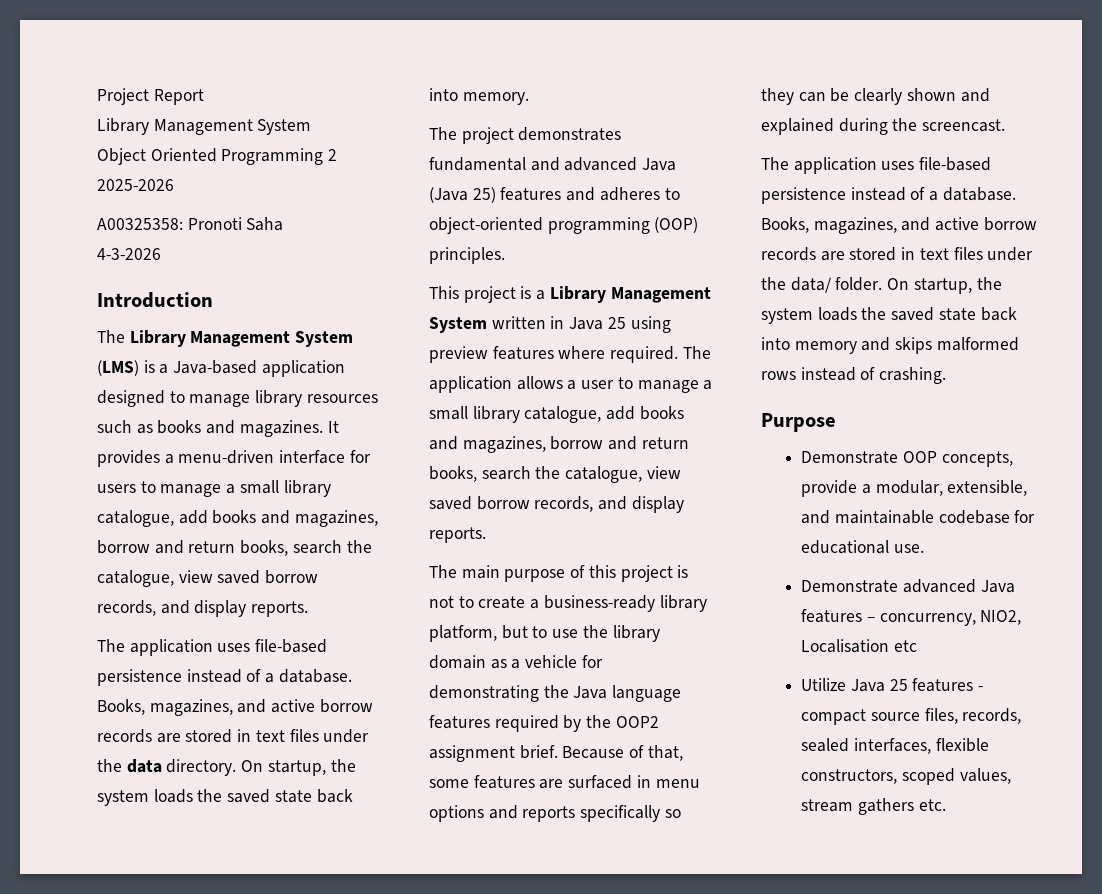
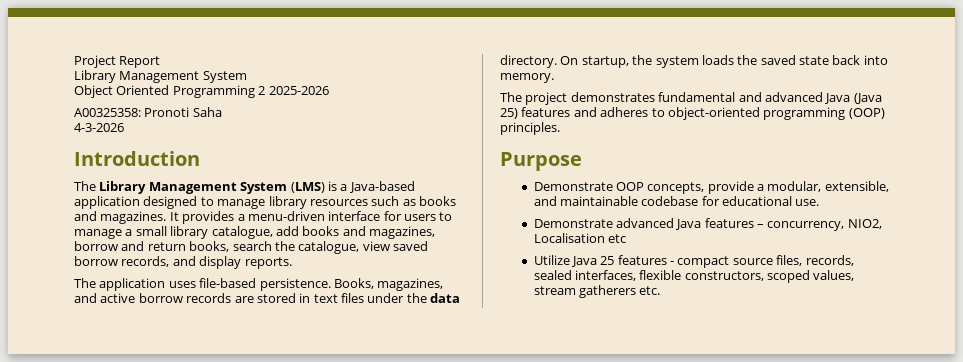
[97,669,352,686] persistence instead of a database. -> [259,278,331,291] persistence.
[429,286,711,303] [429,316,671,333] [429,346,711,363] [429,376,713,393] [429,406,684,423] [429,436,689,453] [429,466,681,483] [429,496,684,513] [429,527,486,543] [429,565,689,582] [429,595,707,612] [429,625,660,642] [429,655,603,669] [429,685,682,702] [429,715,659,732] [429,745,683,762] [429,775,700,789] [429,805,681,822] [761,88,990,105] [761,118,1006,135] [761,157,992,174] [761,187,1016,204] [761,217,1037,234] [761,247,1034,261] [761,277,1002,294] [761,307,1017,324] [761,337,1019,354] [761,367,947,384] // This project is a Library Management System written in Java 25 using preview features where required. The application allows a user to manage a small library catalogue, add books and magazines, borrow and return books, search the catalogue, view saved borrow records, and display reports. // The main purpose of this project is not to create a business-ready library platform, but to use the library domain as a vehicle for demonstrating the Java language features required by the OOP2 assignment brief. Because of that, some features are surfaced in menu options and reports specifically so they can be clearly shown and explained during the screencast. // The application uses file-based persistence instead of a database. Books, magazines, and active borrow records are stored in text files under the data/ folder. On startup, the system loads the saved state back into memory and skips malformed rows instead of crashing. -> (560, 128) none
[858,798,915,815] gathers -> [578,285,636,298] gatherers

